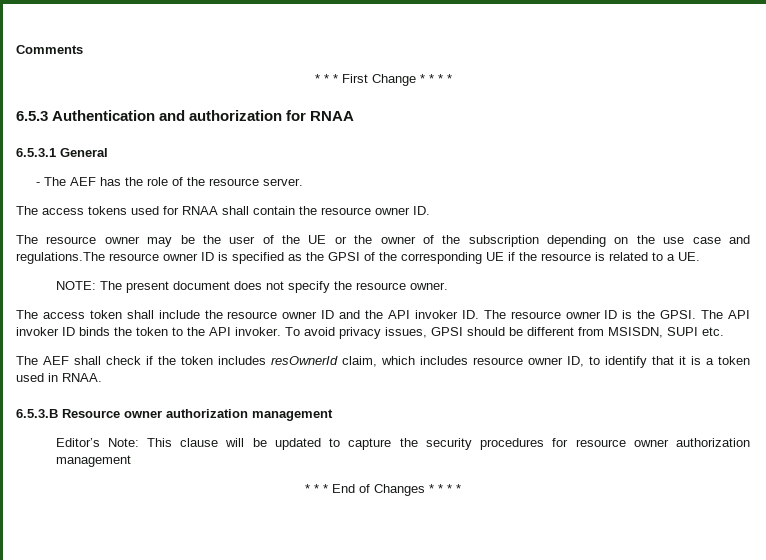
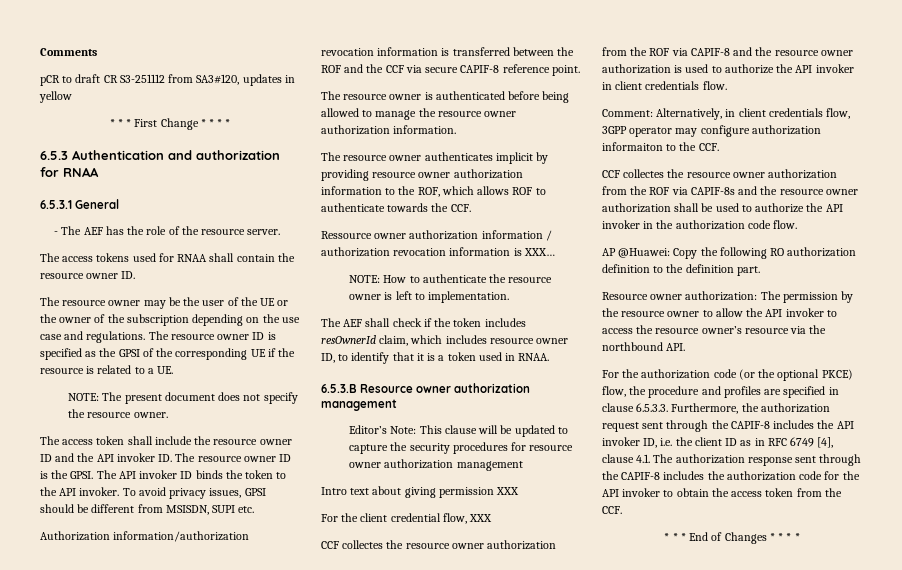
(83, 49) none -> [40,74,295,86] [39,91,72,103] // pCR to draft CR S3-251112 from SA3#120, updates in yellow
[16,252,105,264] regulations.The -> [86,331,169,343] regulations. The
(724, 331) none -> [40,531,250,542] [321,47,575,56] [321,64,580,76] [321,91,570,103] [321,108,517,120] [321,125,457,135] [321,152,549,164] [321,169,523,181] [321,186,546,197] [321,203,471,212] [321,230,552,241] [321,247,555,257] [349,274,553,283] [349,291,510,303] // Authorization information/authorization revocation information is transferred between the ROF and the CCF via secure CAPIF-8 reference point. // The resource owner is authenticated before being allowed to manage the resource owner authorization information. // The resource owner authenticates implicit by providing resource owner authorization information to the ROF, which allows ROF to authenticate towards the CCF. // Ressource owner authorization information / authorization revocation information is XXX… // NOTE: How to authenticate the resource owner is left to implementation.
(131, 461) none -> [321,486,520,498] [321,513,493,524] [321,540,557,550] [602,47,853,56] [602,64,854,74] [602,81,727,90] [602,108,851,120] [602,125,821,137] [602,142,719,151] [602,169,838,179] [602,186,858,195] [602,203,843,213] [602,220,798,230] [602,247,857,259] [602,264,760,276] [602,291,854,303] [602,308,837,317] [602,325,827,334] [602,342,686,351] [602,369,853,381] [602,386,839,398] [602,403,830,414] [602,420,854,432] [602,437,834,448] [602,454,862,466] [602,471,860,481] [602,488,842,497] [602,506,622,514] // Intro text about giving permission XXX // For the client credential flow, XXX // CCF collectes the resource owner authorization from the ROF via CAPIF-8 and the resource owner authorization is used to authorize the API invoker in client credentials flow. // Comment: Alternatively, in client credentials flow, 3GPP operator may configure authorization informaiton to the CCF. // CCF collectes the resource owner authorization from the ROF via CAPIF-8s and the resource owner authorization shall be used to authorize the API invoker in the authorization code flow. // AP @Huawei: Copy the following RO authorization definition to the definition part. // Resource owner authorization: The permission by the resource owner to allow the API invoker to access the resource owner’s resource via the northbound API. // For the authorization code (or the optional PKCE) flow, the procedure and profiles are specified in clause 6.5.3.3. Furthermore, the authorization request sent through the CAPIF-8 includes the API invoker ID, i.e. the client ID as in RFC 6749 [4], clause 4.1. The authorization response sent through the CAPIF-8 includes the authorization code for the API invoker to obtain the access token from the CCF.

